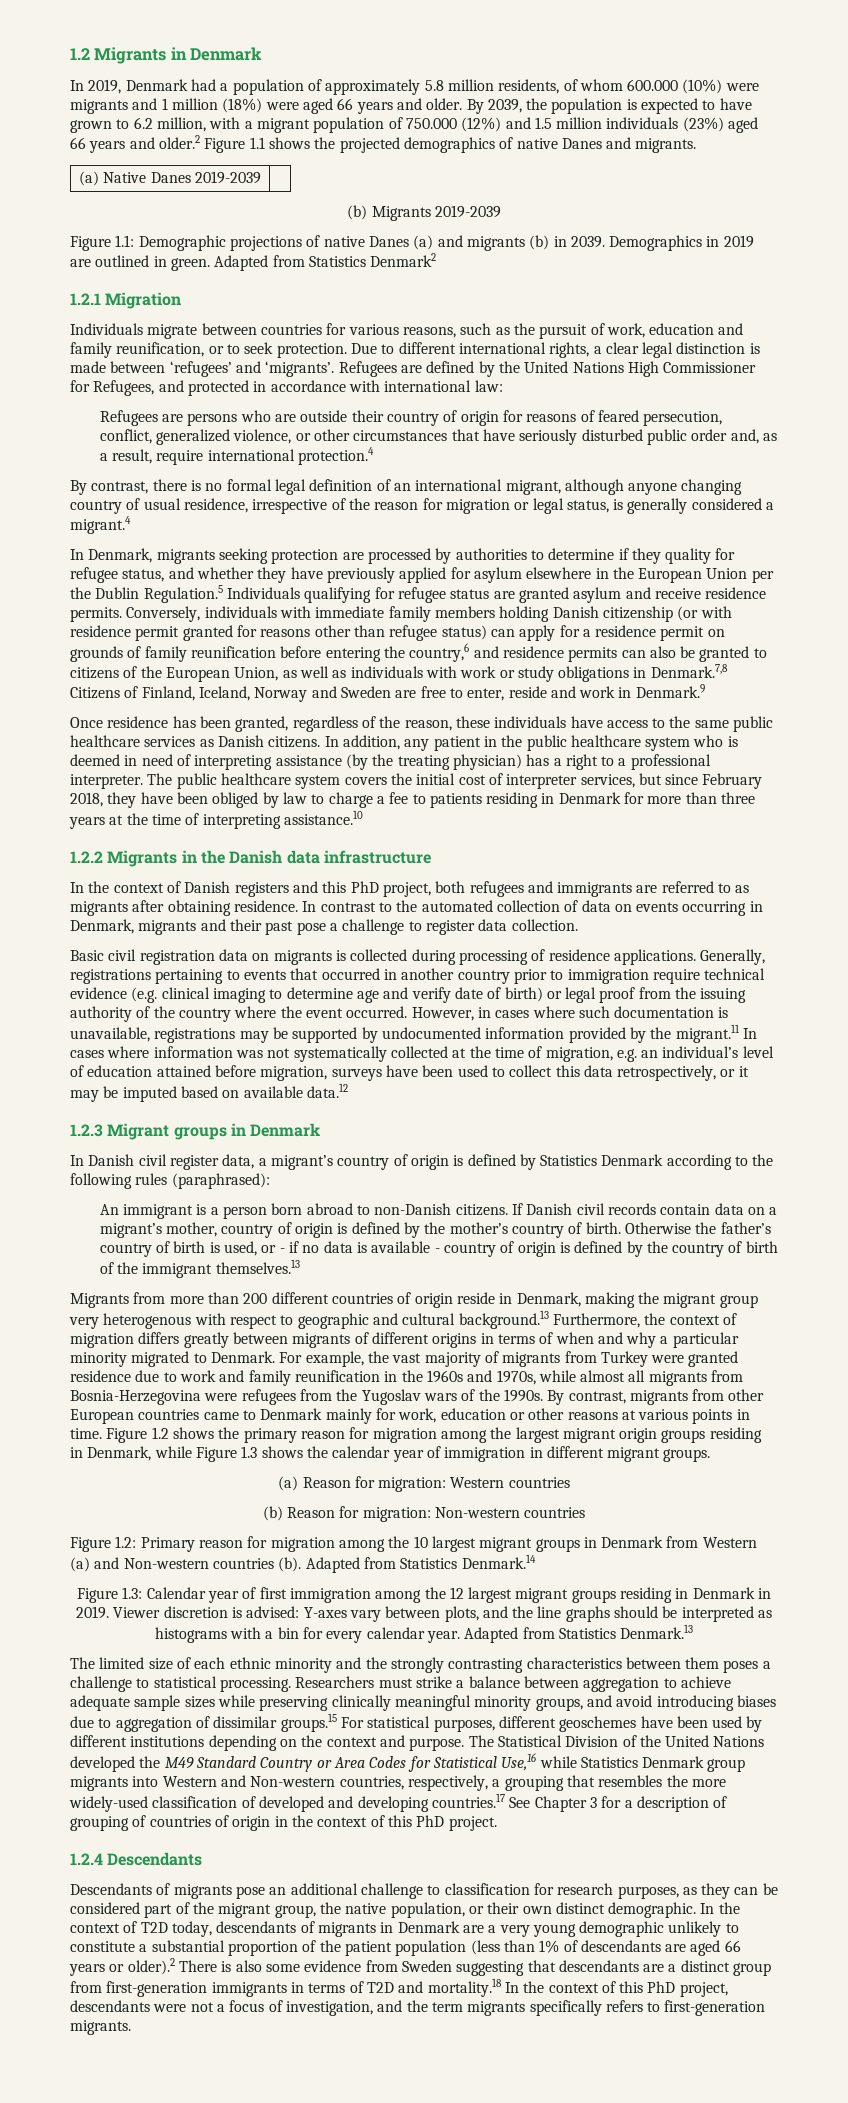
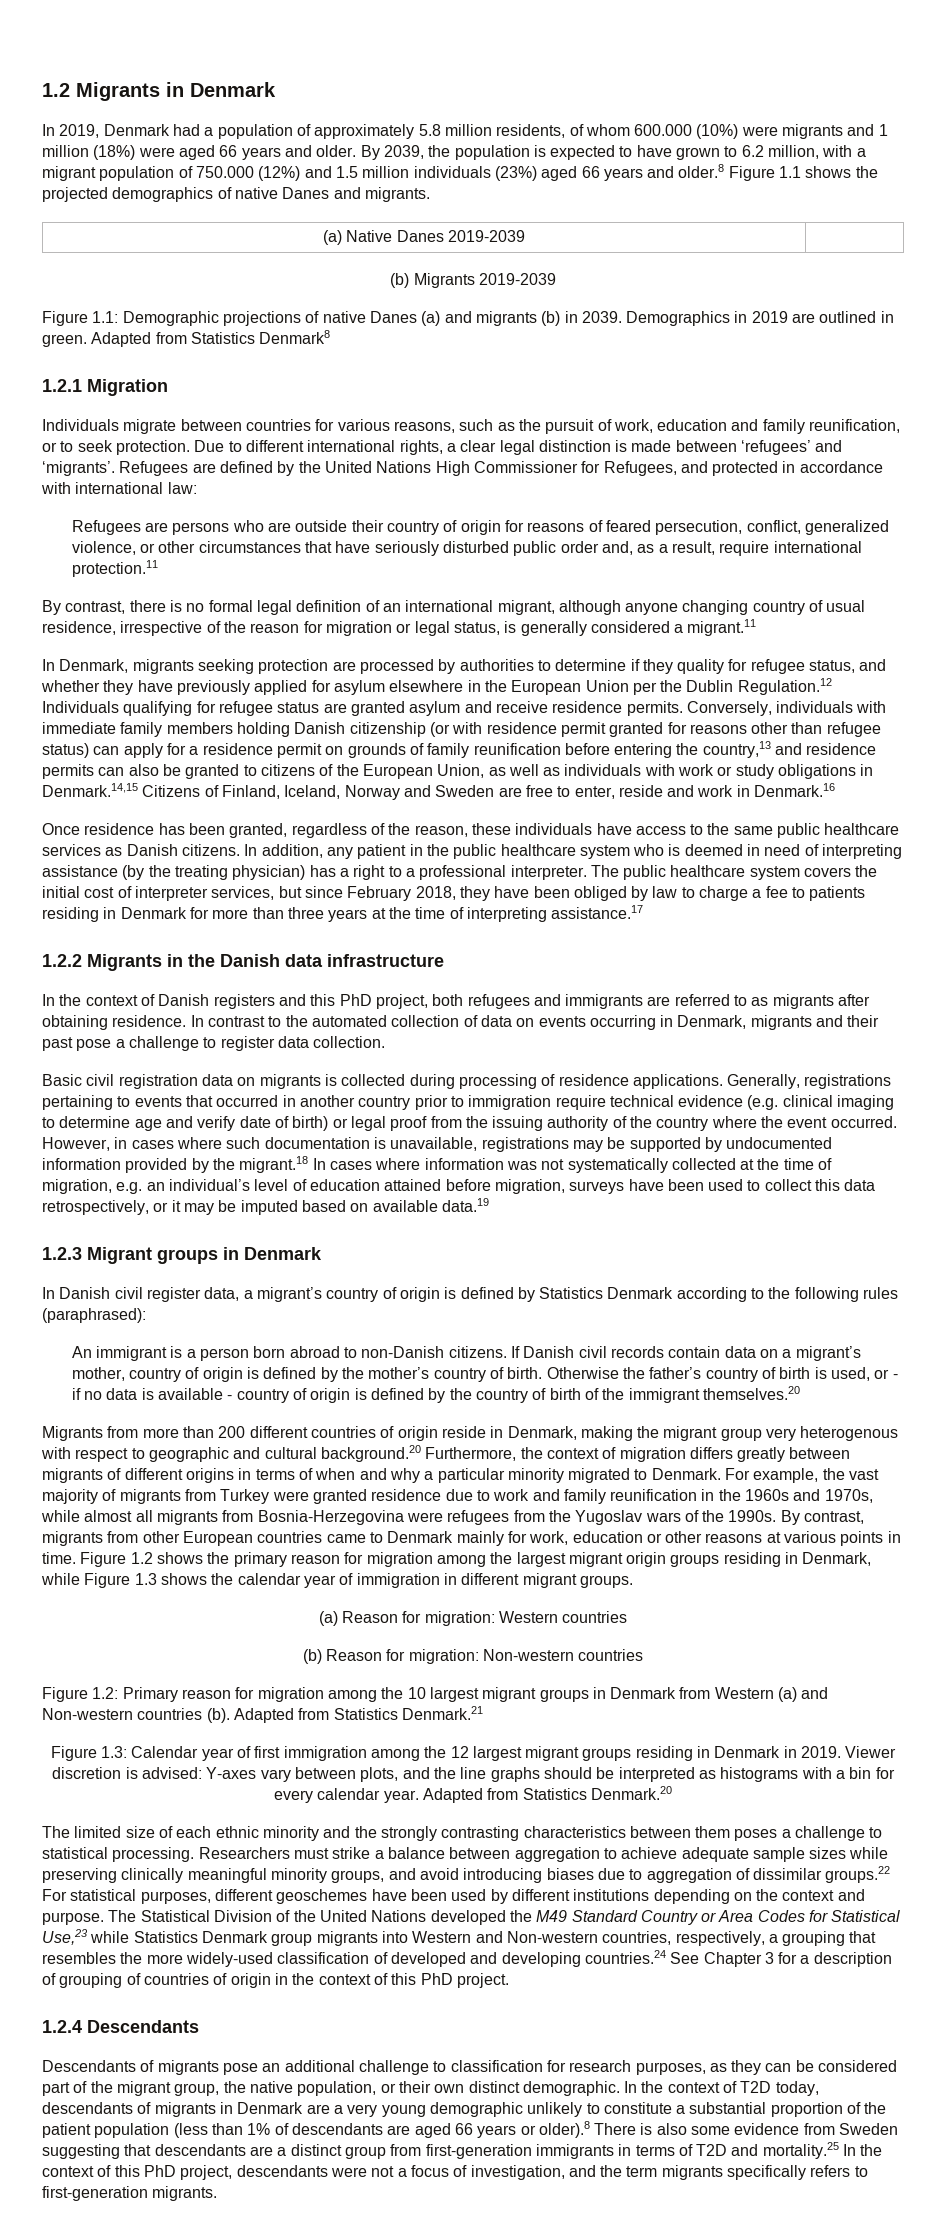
[158,135,200,149] older.2 -> [678,164,725,178] older.8
[370,253,437,267] Denmark2 -> [259,330,331,344] Denmark8
[298,447,375,465] protection.4 -> [71,560,158,577] protection.11
[70,516,131,534] migrant.4 -> [687,619,757,636] migrant.11
[143,585,223,603] Regulation.5 -> [737,678,832,695] Regulation.12
[409,643,470,662] country,6 -> [702,741,771,758] country,13
[650,664,728,678] Denmark.7,8 -> [42,783,138,797] Denmark.14,15
[635,684,705,698] Denmark.9 -> [754,783,836,797] Denmark.16
[283,810,363,825] assistance.10 -> [551,905,644,919] assistance.17
[675,1024,740,1043] migrant.11 -> [239,1156,309,1173] migrant.18
[306,1083,348,1098] data.12 -> [441,1198,489,1212] data.19
[215,1259,300,1274] themselves.13 -> [702,1386,800,1400] themselves.20
[458,1310,549,1329] background.13 -> [320,1445,421,1462] background.20
[461,1554,536,1569] Denmark.14 -> [401,1706,483,1720] Denmark.21
[620,1624,694,1639] Denmark.13 -> [590,1786,672,1800] Denmark.20
[280,1713,337,1732] groups.15 -> [825,1866,891,1883] groups.22
[501,1753,537,1771] Use,16 -> [42,1929,88,1945] Use,23
[431,1793,505,1808] countries.17 -> [584,1950,666,1964] countries.24
[127,1958,175,1975] older).2 -> [538,2121,590,2138] older).8
[427,1978,502,1997] mortality.18 -> [762,2142,839,2159] mortality.25

